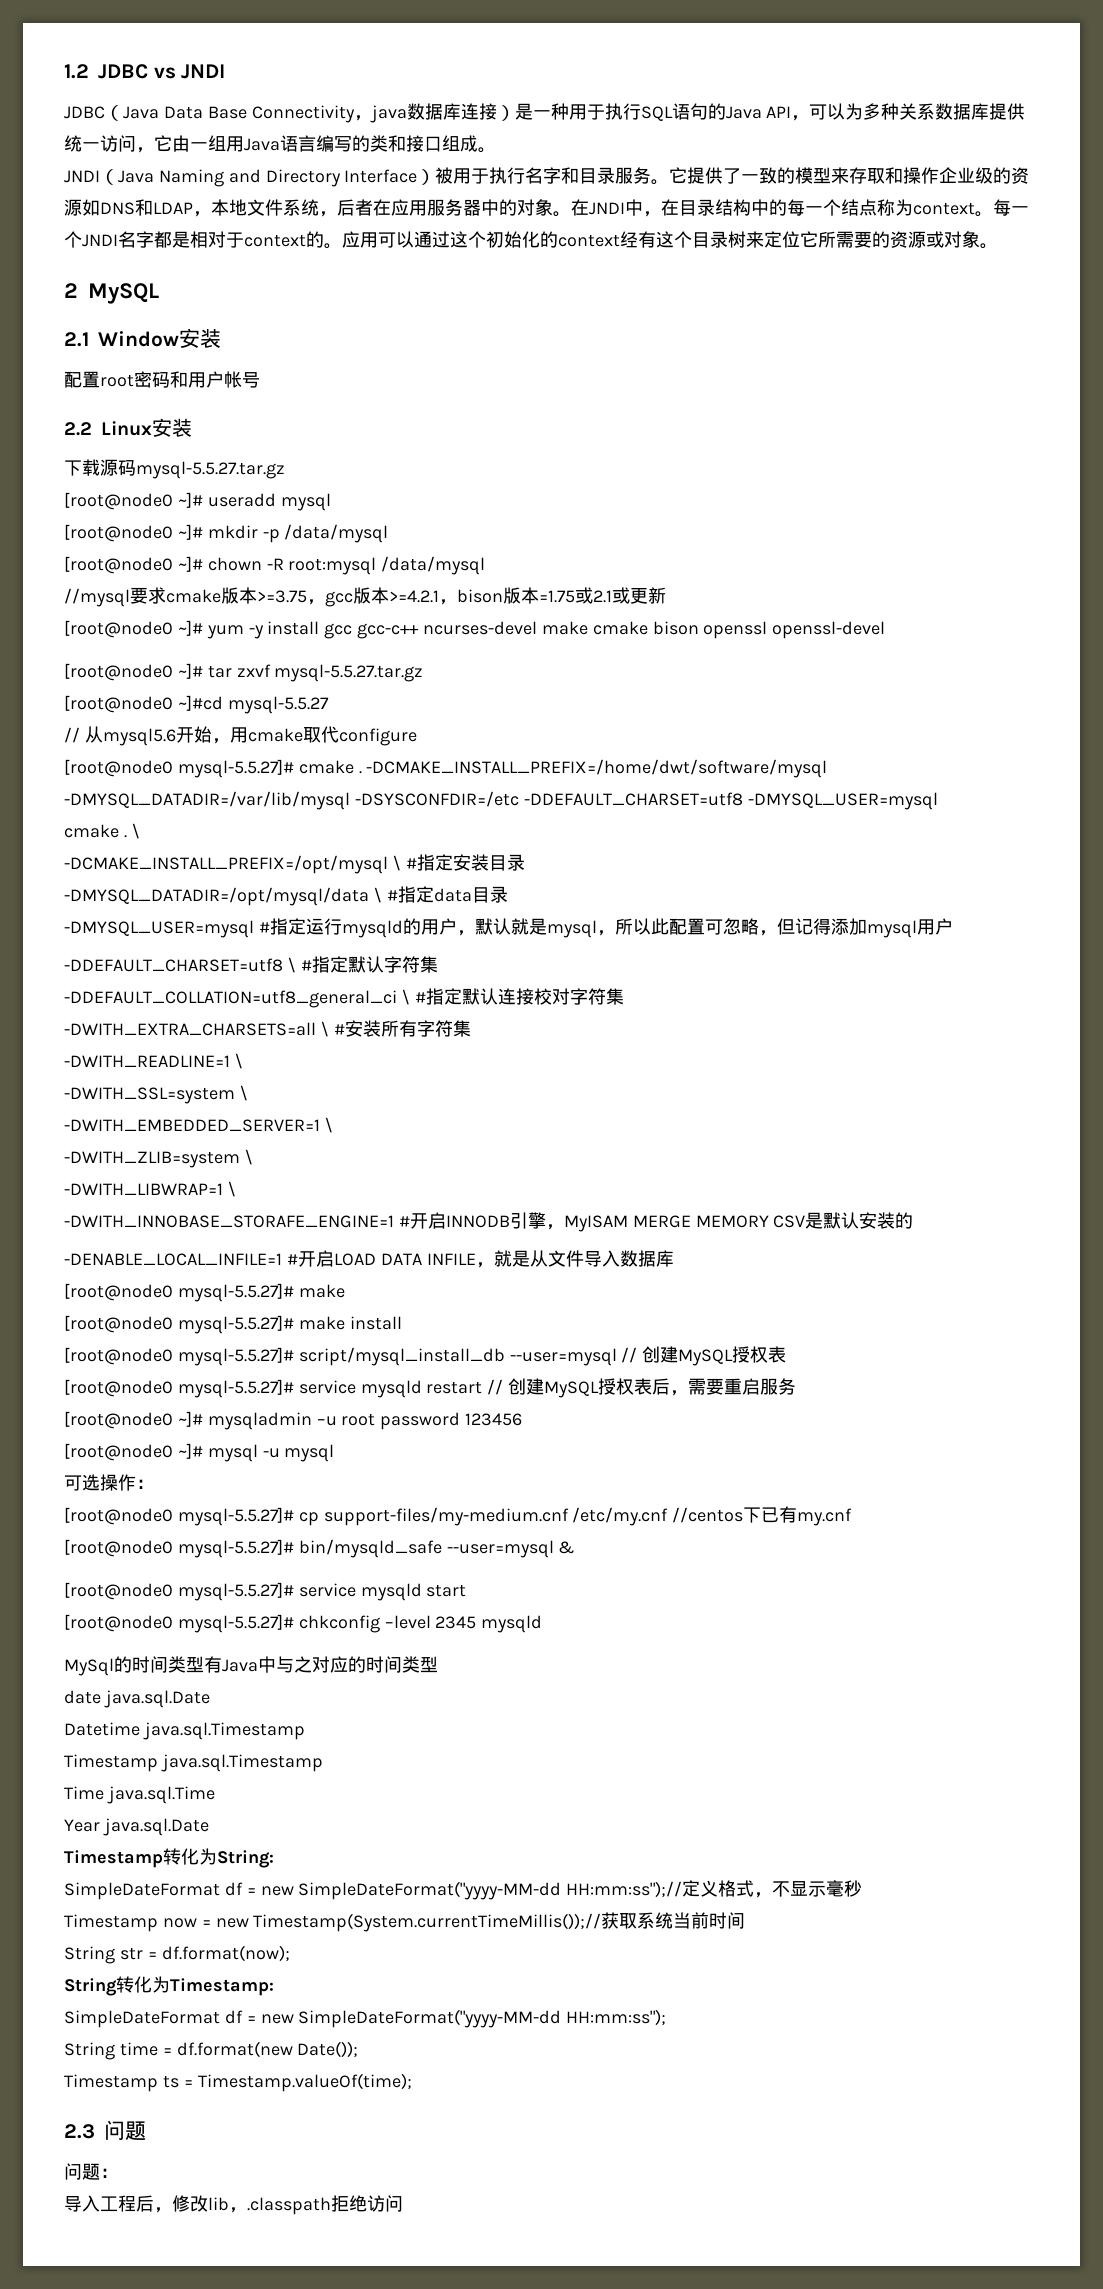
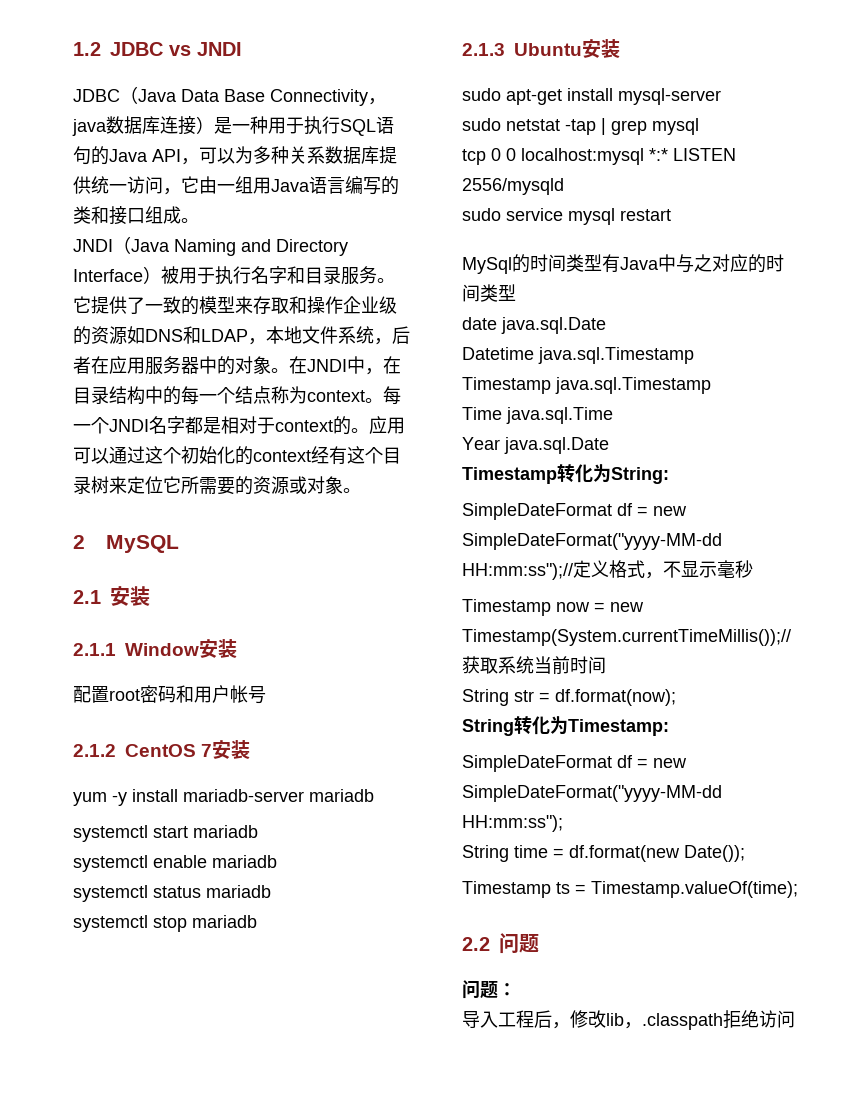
(89, 339) none -> [110,586,150,606] [73,643,116,656] 安装 // 2.1.1
[64,418,192,437] [64,459,285,479] [64,492,331,511] [64,524,389,543] [64,556,486,575] [64,587,666,607] [64,620,886,639] [64,663,424,682] [64,695,329,714] [64,726,417,746] [64,759,828,778] [64,791,938,810] [64,823,140,839] [64,854,525,874] [64,886,508,906] [64,918,953,938] [64,956,438,973] [64,988,624,1008] [64,1020,471,1037] [64,1053,243,1069] [64,1085,248,1104] [64,1117,333,1133] [64,1149,253,1168] [64,1181,236,1197] [64,1212,914,1232] [64,1250,674,1268] [64,1283,345,1302] [64,1315,402,1334] [64,1346,787,1366] [64,1378,797,1398] [64,1411,523,1430] [64,1443,335,1462] [64,1474,154,1491] [64,1506,853,1526] [64,1539,575,1558] [64,1582,467,1601] [64,1614,543,1633] 2.2 Linux安装 // 下载源码mysql-5.5.27.tar.gz // [root@node0 ~]# useradd mysql // [root@node0 ~]# mkdir -p /data/mysql // [root@node0 ~]# chown -R root:mysql /data/mysql // //mysql要求cmake版本>=3.75，gcc版本>=4.2.1，bison版本=1.75或2.1或更新 // [root@node0 ~]# yum -y install gcc gcc-c++ ncurses-devel make cmake bison openssl openssl-devel // [root@node0 ~]# tar zxvf mysql-5.5.27.tar.gz // [root@node0 ~]#cd mysql-5.5.27 // // 从mysql5.6开始，用cmake取代configure // [root@node0 mysql-5.5.27]# cmake . -DCMAKE_INSTALL_PREFIX=/home/dwt/software/mysql -DMYSQL_DATADIR=/var/lib/mysql -DSYSCONFDIR=/etc -DDEFAULT_CHARSET=utf8 -DMYSQL_USER=mysql // cmake . \ // -DCMAKE_INSTALL_PREFIX=/opt/mysql \ #指定安装目录 // -DMYSQL_DATADIR=/opt/mysql/data \ #指定data目录 // -DMYSQL_USER=mysql #指定运行mysqld的用户，默认就是mysql，所以此配置可忽略，但记得添加mysql用户 // -DDEFAULT_CHARSET=utf8 \ #指定默认字符集 // -DDEFAULT_COLLATION=utf8_general_ci \ #指定默认连接校对字符集 // -DWITH_EXTRA_CHARSETS=all \ #安装所有字符集 // -DWITH_READLINE=1 \ // -DWITH_SSL=system \ // -DWITH_EMBEDDED_SERVER=1 \ // -DWITH_ZLIB=system \ // -DWITH_LIBWRAP=1 \ // -DWITH_INNOBASE_STORAFE_ENGINE=1 #开启INNODB引擎，MyISAM MERGE MEMORY CSV是默认安装的 // -DENABLE_LOCAL_INFILE=1 #开启LOAD DATA INFILE，就是从文件导入数据库 // [root@node0 mysql-5.5.27]# make // [root@node0 mysql-5.5.27]# make install // [root@node0 mysql-5.5.27]# script/mysql_install_db --user=mysql // 创建MySQL授权表 // [root@node0 mysql-5.5.27]# service mysqld restart // 创建MySQL授权表后，需要重启服务 // [root@node0 ~]# mysqladmin –u root password 123456 // [root@node0 ~]# mysql -u mysql // 可选操作： // [root@node0 mysql-5.5.27]# cp support-files/my-medium.cnf /etc/my.cnf //centos下已有my.cnf // [root@node0 mysql-5.5.27]# bin/mysqld_safe --user=mysql & // [root@node0 mysql-5.5.27]# service mysqld start // [root@node0 mysql-5.5.27]# chkconfig –level 2345 mysqld -> [73,740,251,759] [73,789,374,806] [73,825,258,842] [73,855,277,872] [73,885,271,902] [73,915,257,932] [462,39,620,58] [462,88,721,105] [462,118,699,135] [462,148,736,165] [462,178,564,195] [462,208,671,225] 2.1.2 CentOS 7安装 // yum -y install mariadb-server mariadb // systemctl start mariadb // systemctl enable mariadb // systemctl status mariadb // systemctl stop mariadb // 2.1.3 Ubuntu安装 // sudo apt-get install mysql-server // sudo netstat -tap | grep mysql // tcp 0 0 localhost:mysql *:* LISTEN 2556/mysqld // sudo service mysql restart
[64,2124,95,2139] 2.3 -> [462,937,490,951] 2.2

